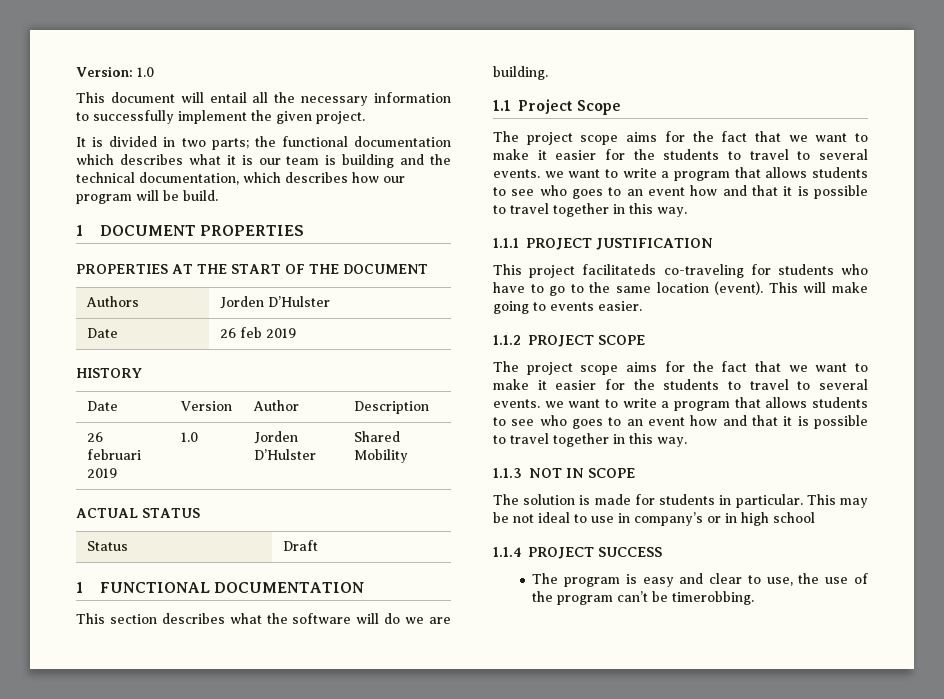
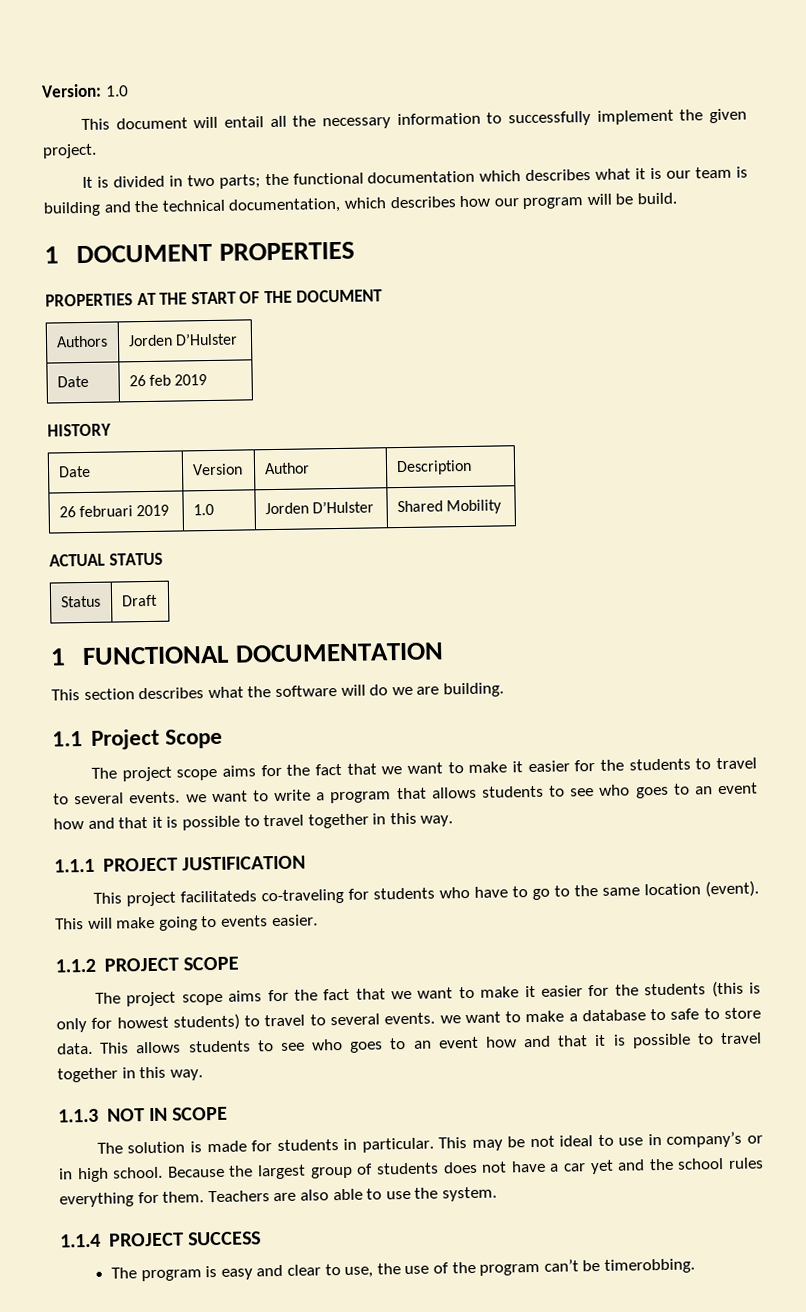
[728,379,868,390] [493,397,761,411] to travel to several events. we want to write a program that -> [711,980,761,998] [56,1007,762,1033] [57,1042,130,1055] (this is only for howest students) to travel to several events. we want to make a database to safe to store data. This
[773,512,815,523] school -> [113,1157,764,1180] [59,1186,497,1208] school. Because the largest group of students does not have a car yet and the school rules everything for them. Teachers are also able to use the system.

